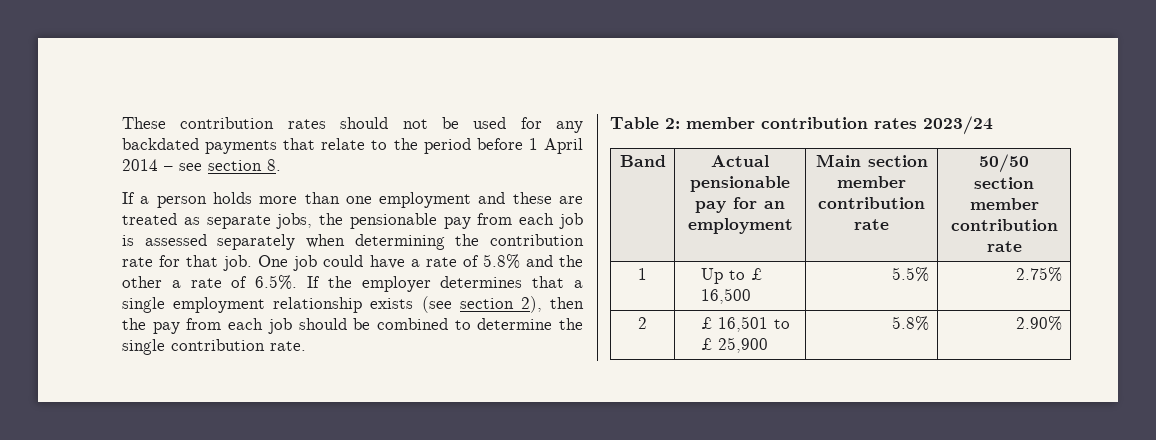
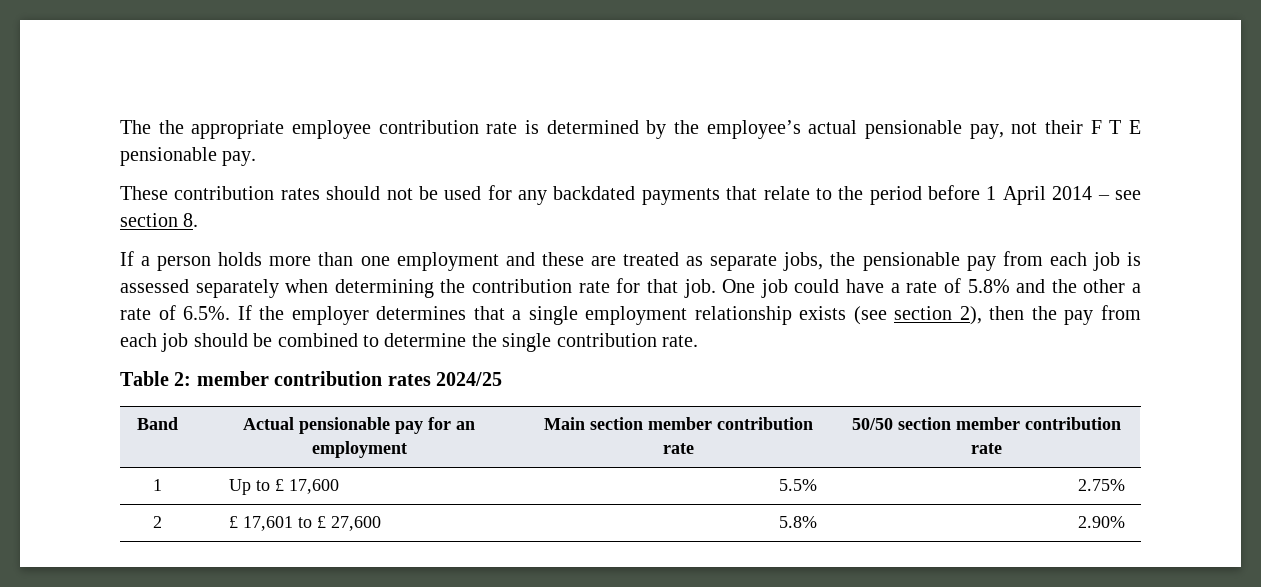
(122, 123) none -> [120,120,1141,139] [120,147,257,166] The the appropriate employee contribution rate is determined by the employee’s actual pensionable pay, not their F T E pensionable pay. //
[923,116,993,135] 2023/24 -> [436,372,502,386] 2024/25
[700,288,751,304] 16,500 -> [289,479,340,494] 17,600
[717,316,790,332] [700,337,768,353] 16,501 to £ 25,900 -> [243,516,382,531] 17,601 to £ 27,600

